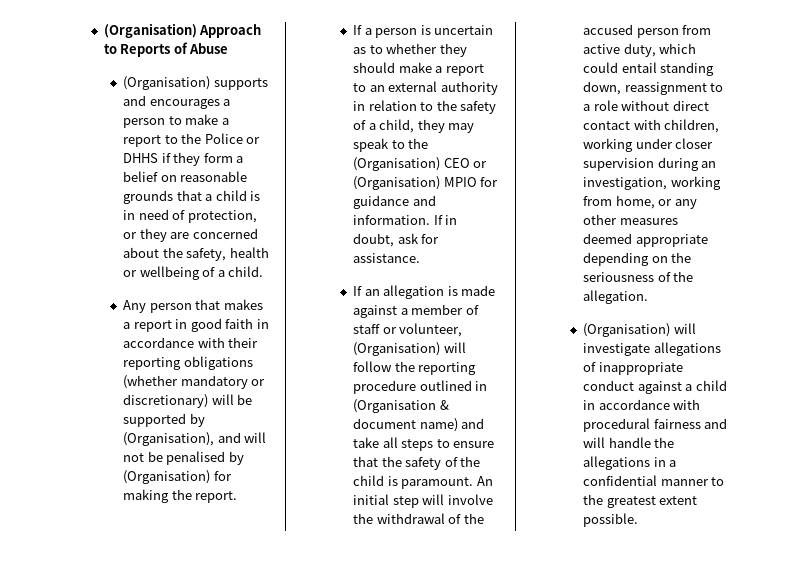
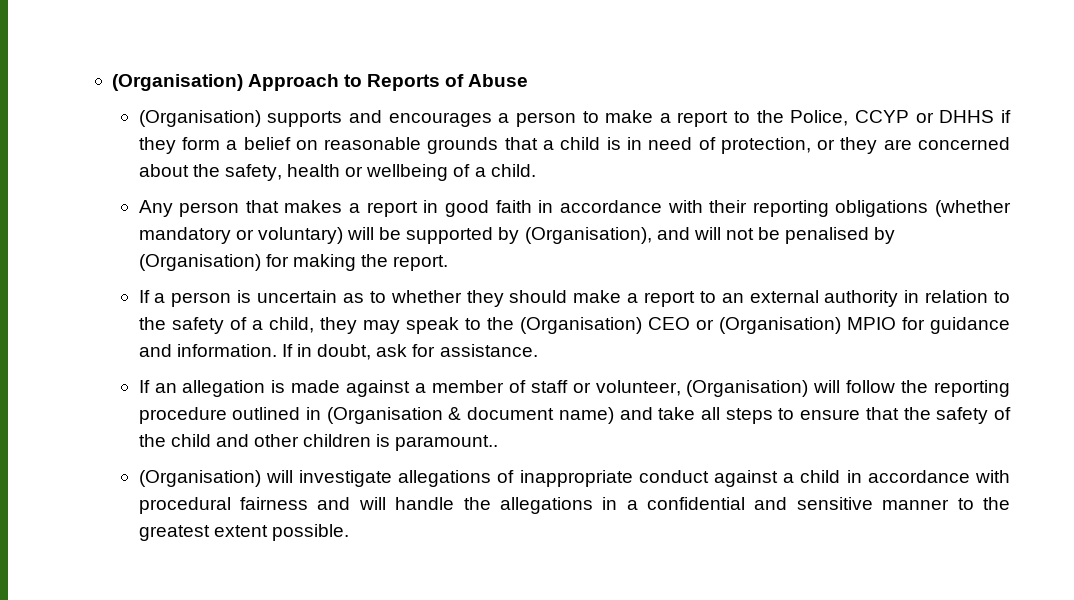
[204,133,243,144] Police -> [790,110,910,126] Police, CCYP
[123,394,209,408] discretionary) -> [257,227,343,244] voluntary)
[387,476,493,489] [353,494,493,508] [353,513,484,524] [583,24,712,38] [583,43,697,57] [583,62,715,76] [583,81,724,95] [583,100,709,111] [583,119,720,133] [583,138,714,152] [583,157,717,171] [583,176,721,190] [583,195,697,209] [583,214,678,225] [583,233,708,247] [583,252,692,266] [583,271,694,282] [583,290,649,304] is paramount. An initial step will involve the withdrawal of the accused person from active duty, which could entail standing down, reassignment to a role without direct contact with children, working under closer supervision during an investigation, working from home, or any other measures deemed appropriate depending on the seriousness of the allegation. -> [215,434,499,451] and other children is paramount..
(658, 480) none -> [754,497,873,510] and sensitive

